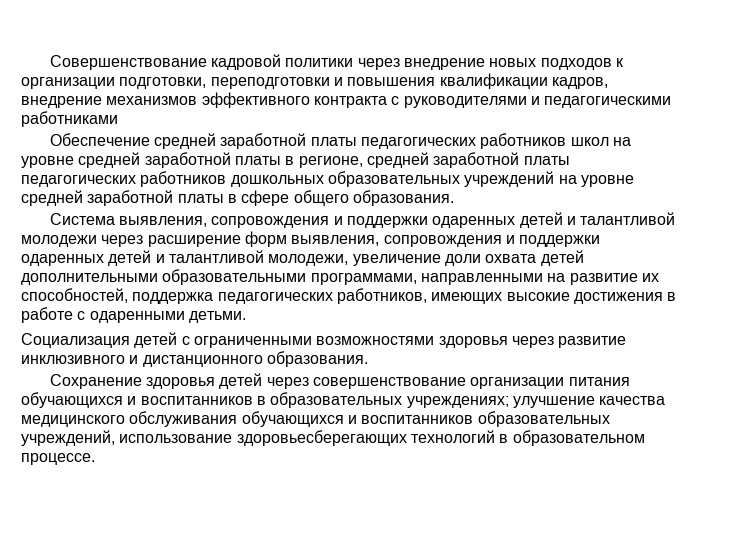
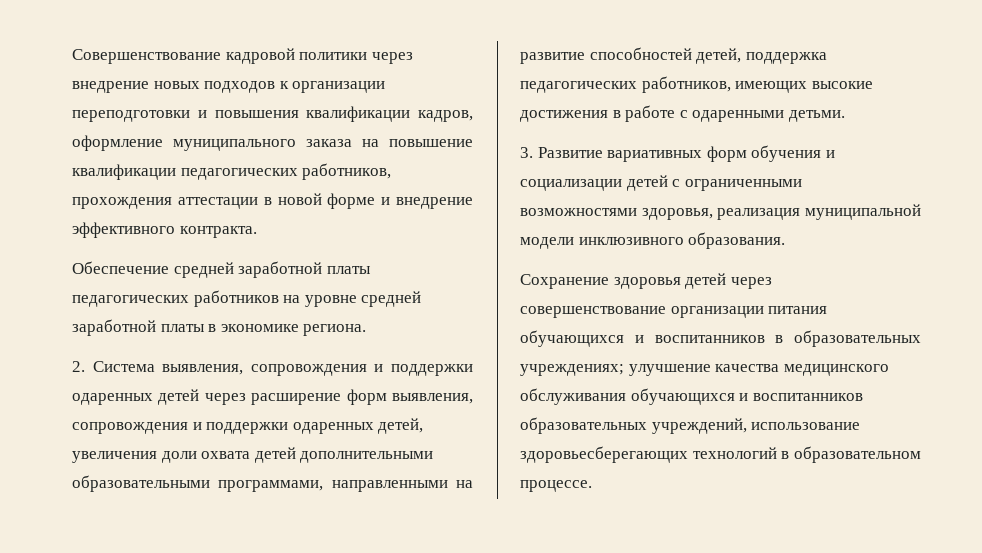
[119,77,207,89] подготовки, -> (386, 87) none
[21,92,672,108] [21,111,118,127] внедрение механизмов эффективного контракта с руководителями и педагогическими работниками -> [72,135,473,151] [72,163,392,180] [72,193,473,209] [72,222,257,238] оформление муниципального заказа на повышение квалификации педагогических работников, прохождения аттестации в новой форме и внедрение эффективного контракта.
[570,137,631,146] [21,152,570,168] [21,171,634,187] [21,190,454,206] школ на уровне средней заработной платы в регионе, средней заработной платы педагогических работников дошкольных образовательных учреждений на уровне средней заработной платы в сфере общего образования. // -> [283,291,422,307] [72,319,367,336] [72,361,85,372] на уровне средней заработной платы в экономике региона. // 2.
[566,212,676,225] [21,235,97,247] и талантливой молодежи -> (200, 397) none
[108,250,441,266] детей и талантливой молодежи, увеличение -> [378,418,424,434] [72,451,157,463] детей, увеличения
[641,273,659,282] [21,288,128,303] их способностей, -> [589,47,742,64] способностей детей,
[21,332,627,348] [21,355,263,367] Социализация детей с ограниченными возможностями здоровья через развитие инклюзивного и дистанционного -> [520,145,835,162] [520,175,802,191] [520,204,921,220] [520,237,684,249] 3. Развитие вариативных форм обучения и социализации детей с ограниченными возможностями здоровья, реализация муниципальной модели инклюзивного

